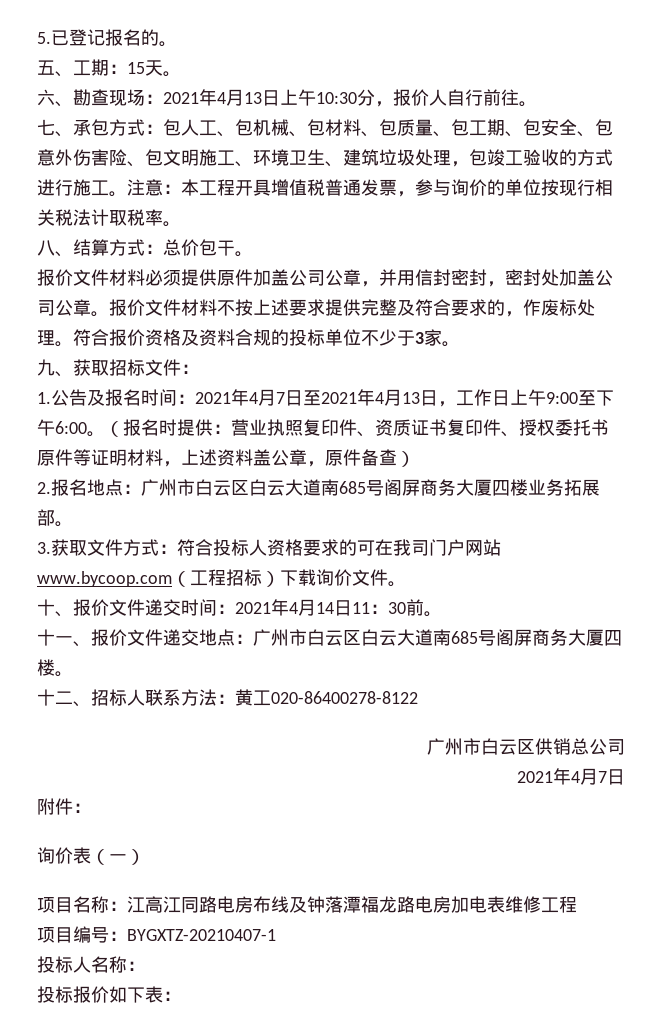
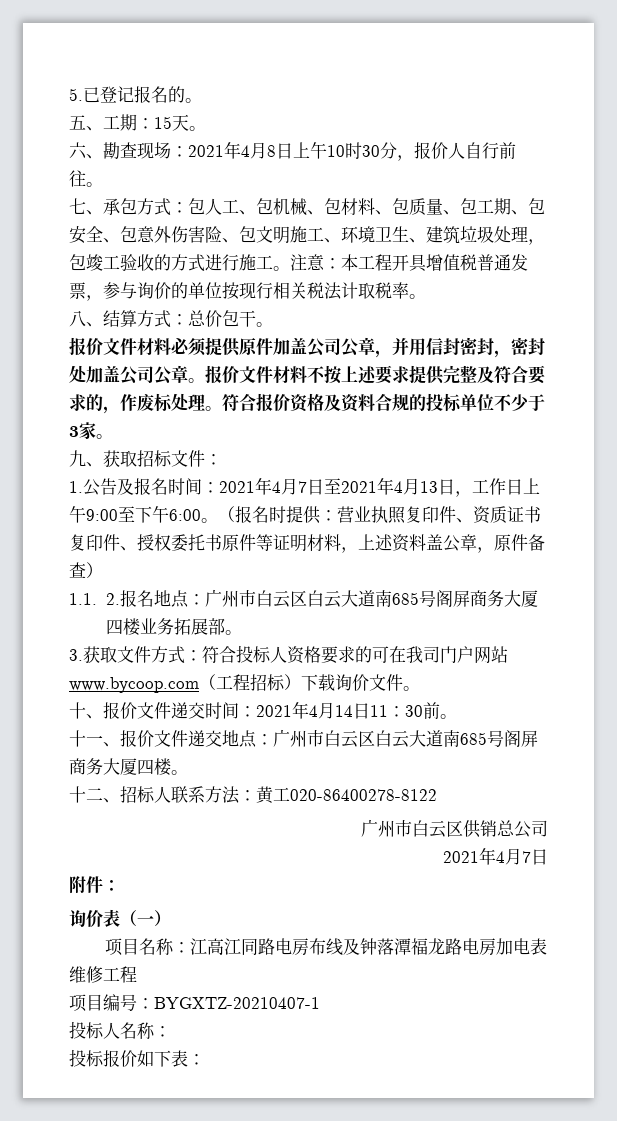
[244,89,357,106] 13日上午10:30 -> [267,142,380,159] 8日上午10时30
(415, 459) none -> [69,593,97,605] 1.1.

